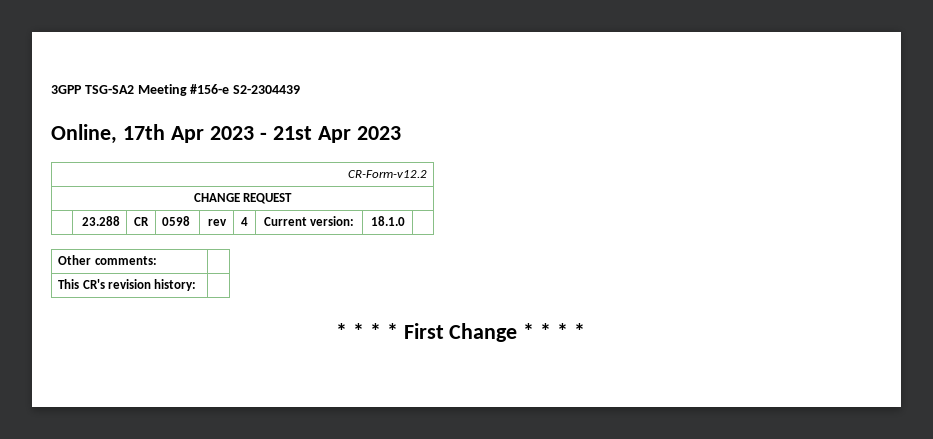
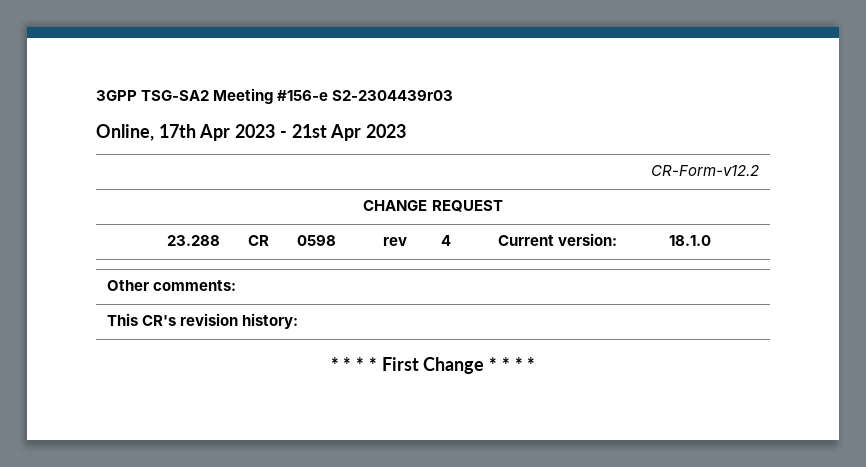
[233,85,301,94] S2-2304439 -> [332,90,454,101] S2-2304439r03

